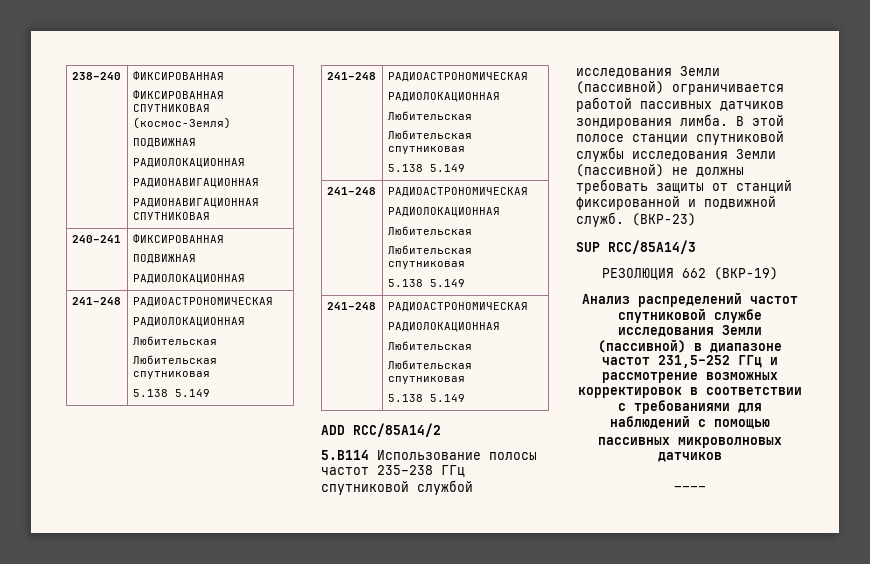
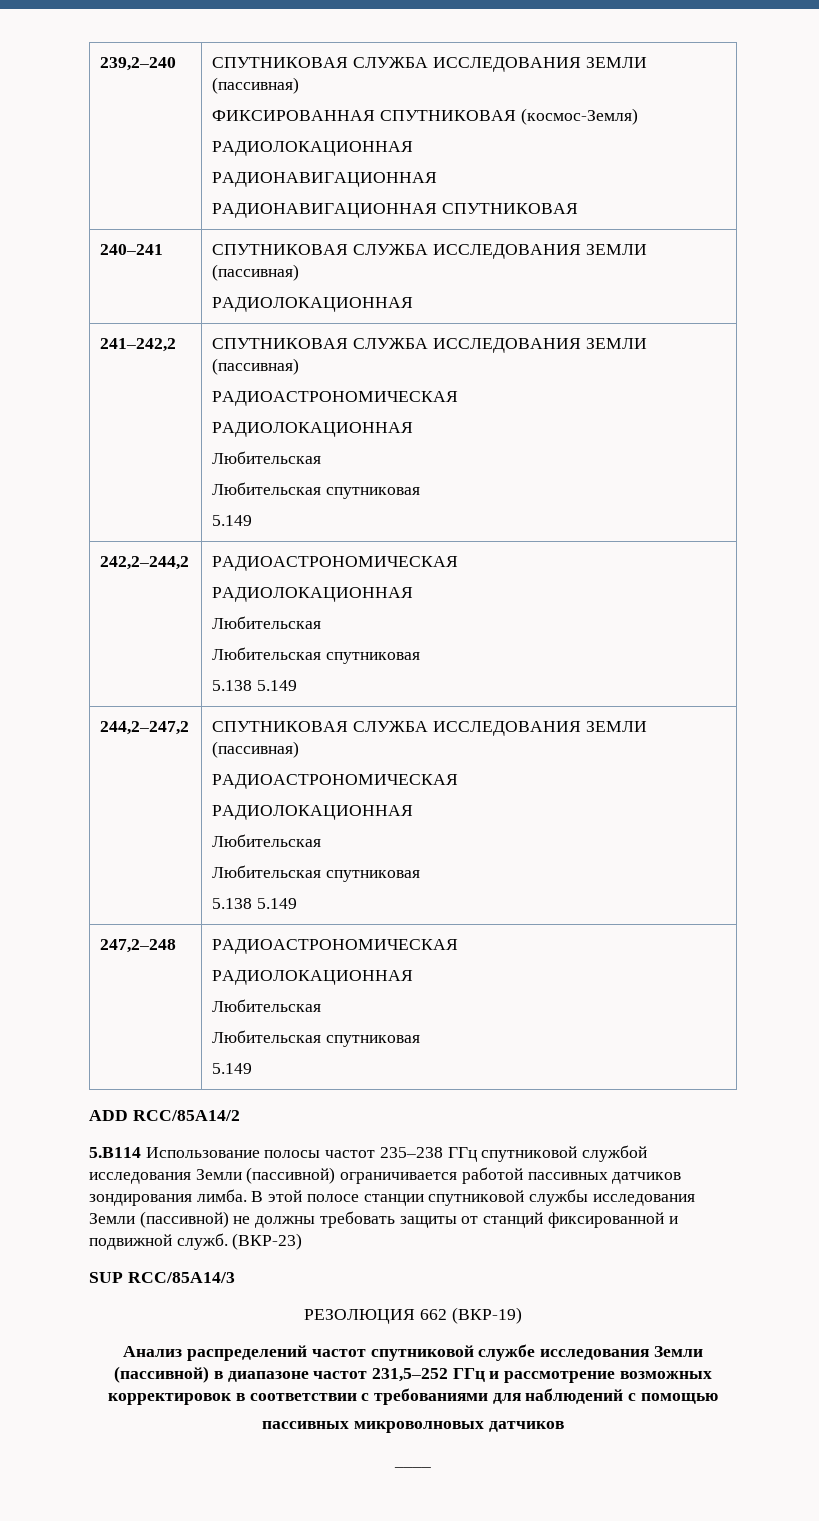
[71,72,121,80] [132,71,224,80] 238–240 | ФИКСИРОВАННАЯ -> [100,57,177,71] [212,57,647,72] [212,77,300,94] 239,2–240 | СПУТНИКОВАЯ СЛУЖБА ИССЛЕДОВАНИЯ ЗЕМЛИ (пассивная)
[132,138,196,148] // ПОДВИЖНАЯ -> (638, 116) none
[132,234,224,243] [132,254,196,264] [132,274,245,284] [71,297,121,305] [132,297,273,307] [132,317,245,327] [132,336,217,345] [132,355,217,364] [132,371,210,379] [132,389,210,397] [326,72,376,80] [387,72,528,82] [387,92,500,102] [387,111,472,120] [387,130,472,139] [387,146,465,154] [387,164,465,172] [326,187,376,195] [387,187,528,197] [387,207,500,217] [387,226,472,235] [387,245,472,254] [387,261,465,269] [387,279,465,287] [326,302,376,310] [387,302,528,312] [387,322,500,332] [387,341,472,350] [387,360,472,369] [387,376,465,384] [387,394,423,402] ФИКСИРОВАННАЯ // ПОДВИЖНАЯ // РАДИОЛОКАЦИОННАЯ // 241–248 | РАДИОАСТРОНОМИЧЕСКАЯ // РАДИОЛОКАЦИОННАЯ // Любительская // Любительская спутниковая // 5.138 5.149 // 241–248 | РАДИОАСТРОНОМИЧЕСКАЯ // РАДИОЛОКАЦИОННАЯ // Любительская // Любительская спутниковая // 5.138 5.149 // 241–248 | РАДИОАСТРОНОМИЧЕСКАЯ // РАДИОЛОКАЦИОННАЯ // Любительская // Любительская спутниковая // 5.138 5.149 // 241–248 | РАДИОАСТРОНОМИЧЕСКАЯ // РАДИОЛОКАЦИОННАЯ // Любительская // Любительская спутниковая // 5.138 -> [212,244,647,259] [212,264,300,281] [212,297,414,312] [100,338,177,352] [212,338,647,353] [212,358,300,375] [212,391,459,406] [212,422,414,437] [212,451,322,464] [212,482,421,499] [212,515,253,526] [100,556,190,570] [212,556,459,571] [212,587,414,602] [212,616,322,629] [212,647,421,664] [212,680,298,691] [100,721,190,735] [212,721,647,736] [212,741,300,758] [212,774,459,789] [212,805,414,820] [212,834,322,847] [212,865,421,882] [212,898,298,909] [100,939,177,953] [212,939,459,954] [212,970,414,985] [212,999,322,1012] [212,1030,421,1047] СПУТНИКОВАЯ СЛУЖБА ИССЛЕДОВАНИЯ ЗЕМЛИ (пассивная) // РАДИОЛОКАЦИОННАЯ // 241–242,2 | СПУТНИКОВАЯ СЛУЖБА ИССЛЕДОВАНИЯ ЗЕМЛИ (пассивная) // РАДИОАСТРОНОМИЧЕСКАЯ // РАДИОЛОКАЦИОННАЯ // Любительская // Любительская спутниковая // 5.149 // 242,2–244,2 | РАДИОАСТРОНОМИЧЕСКАЯ // РАДИОЛОКАЦИОННАЯ // Любительская // Любительская спутниковая // 5.138 5.149 // 244,2–247,2 | СПУТНИКОВАЯ СЛУЖБА ИССЛЕДОВАНИЯ ЗЕМЛИ (пассивная) // РАДИОАСТРОНОМИЧЕСКАЯ // РАДИОЛОКАЦИОННАЯ // Любительская // Любительская спутниковая // 5.138 5.149 // 247,2–248 | РАДИОАСТРОНОМИЧЕСКАЯ // РАДИОЛОКАЦИОННАЯ // Любительская // Любительская спутниковая //

